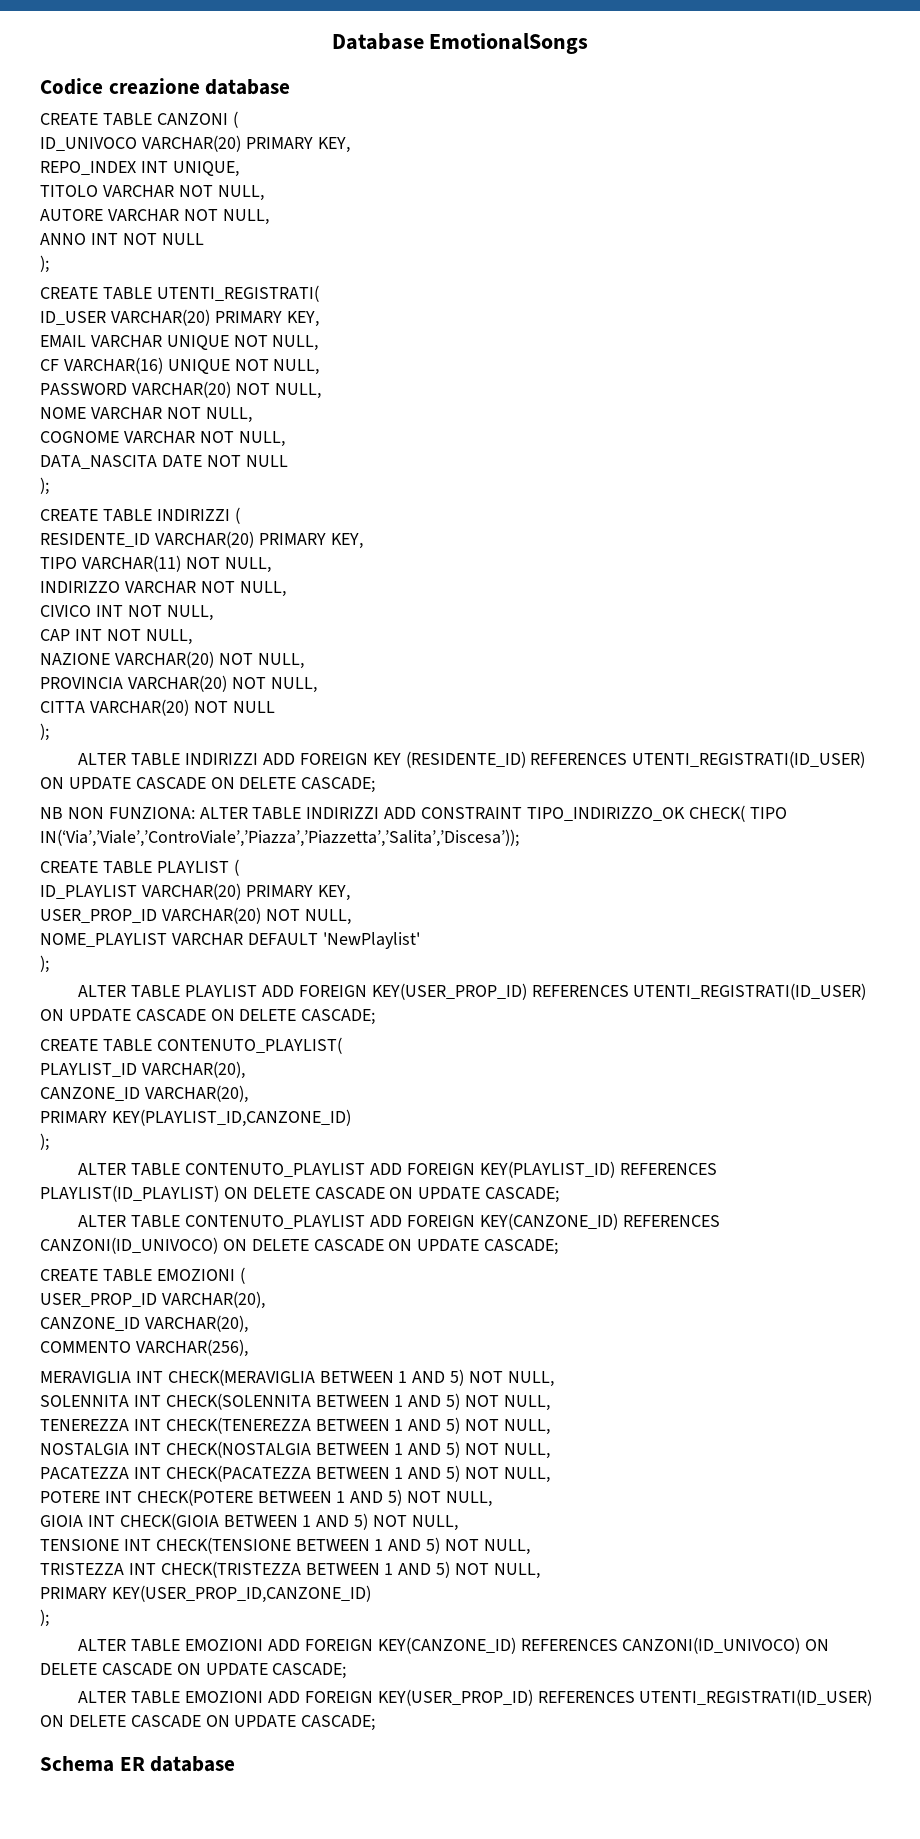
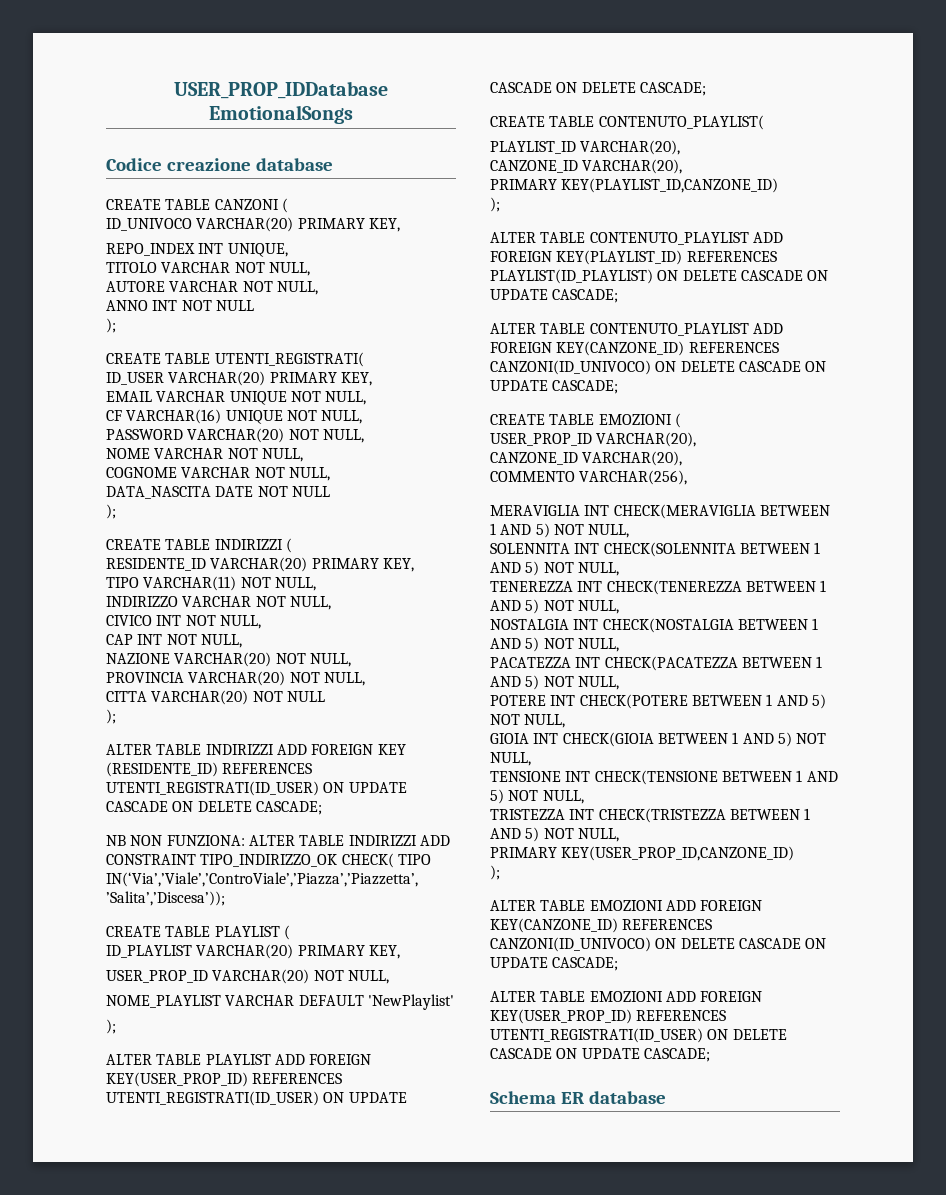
[331,33,424,50] Database -> [174,81,388,99] USER_PROP_IDDatabase

